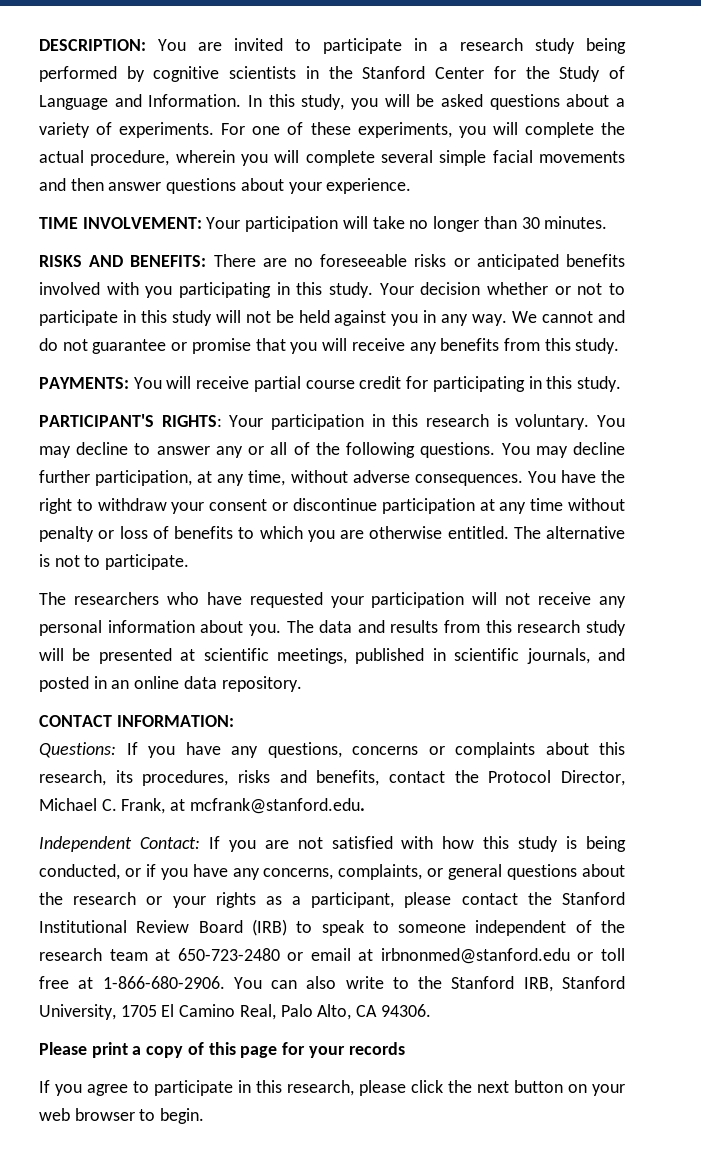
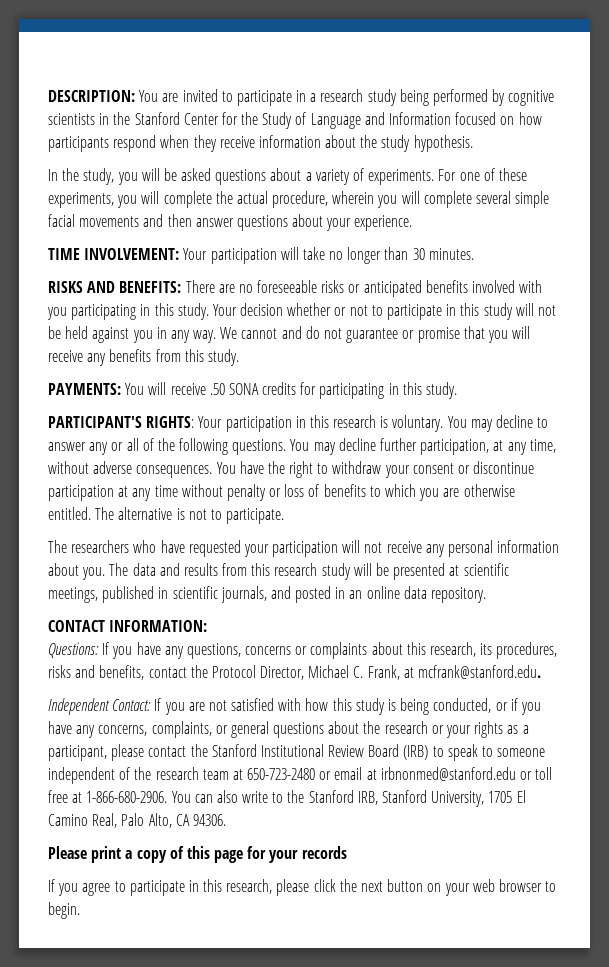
[148,94,295,107] Information. In this -> [389,112,542,125] [48,135,473,152] [48,168,80,181] Information focused on how participants respond when they receive information about the study hypothesis. // In the
[253,376,402,392] partial course credit -> [209,382,297,395] .50 SONA credits

